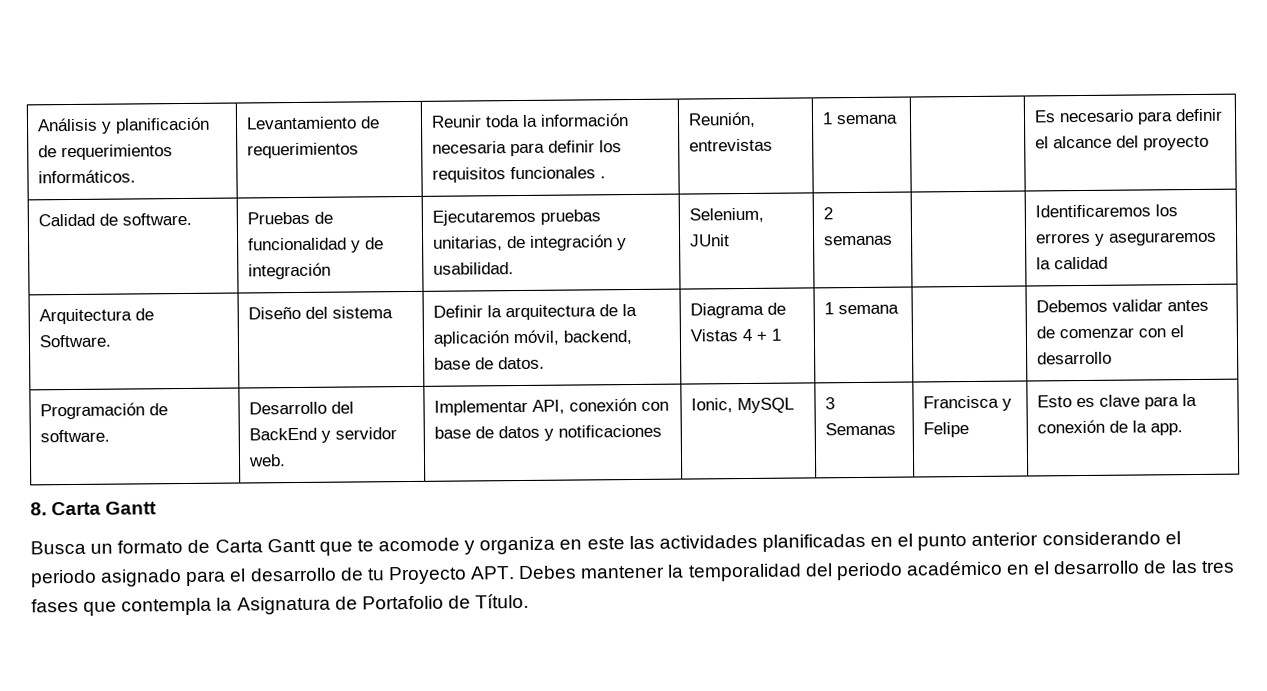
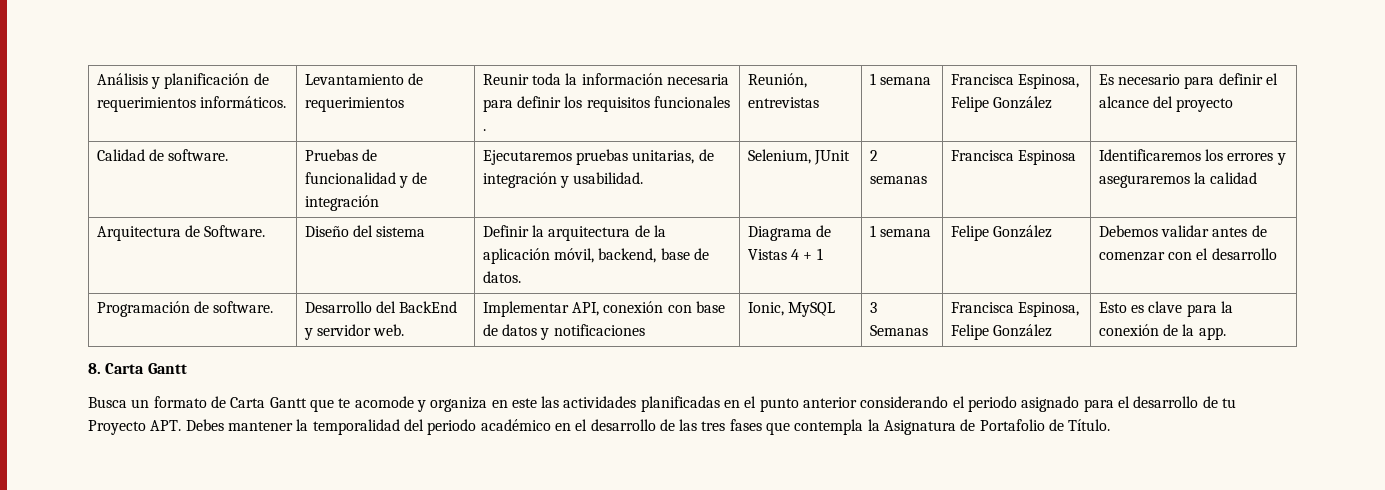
(899, 119) none -> [950,74,1080,89] [950,96,1053,112] Francisca Espinosa, Felipe González
(894, 240) none -> [950,150,1077,165] Francisca Espinosa
(900, 309) none -> [950,225,1053,241] Felipe González
[1002,398,1013,411] [923,422,970,438] y Felipe -> [1018,302,1080,317] [950,324,1053,340] Espinosa, Felipe González

